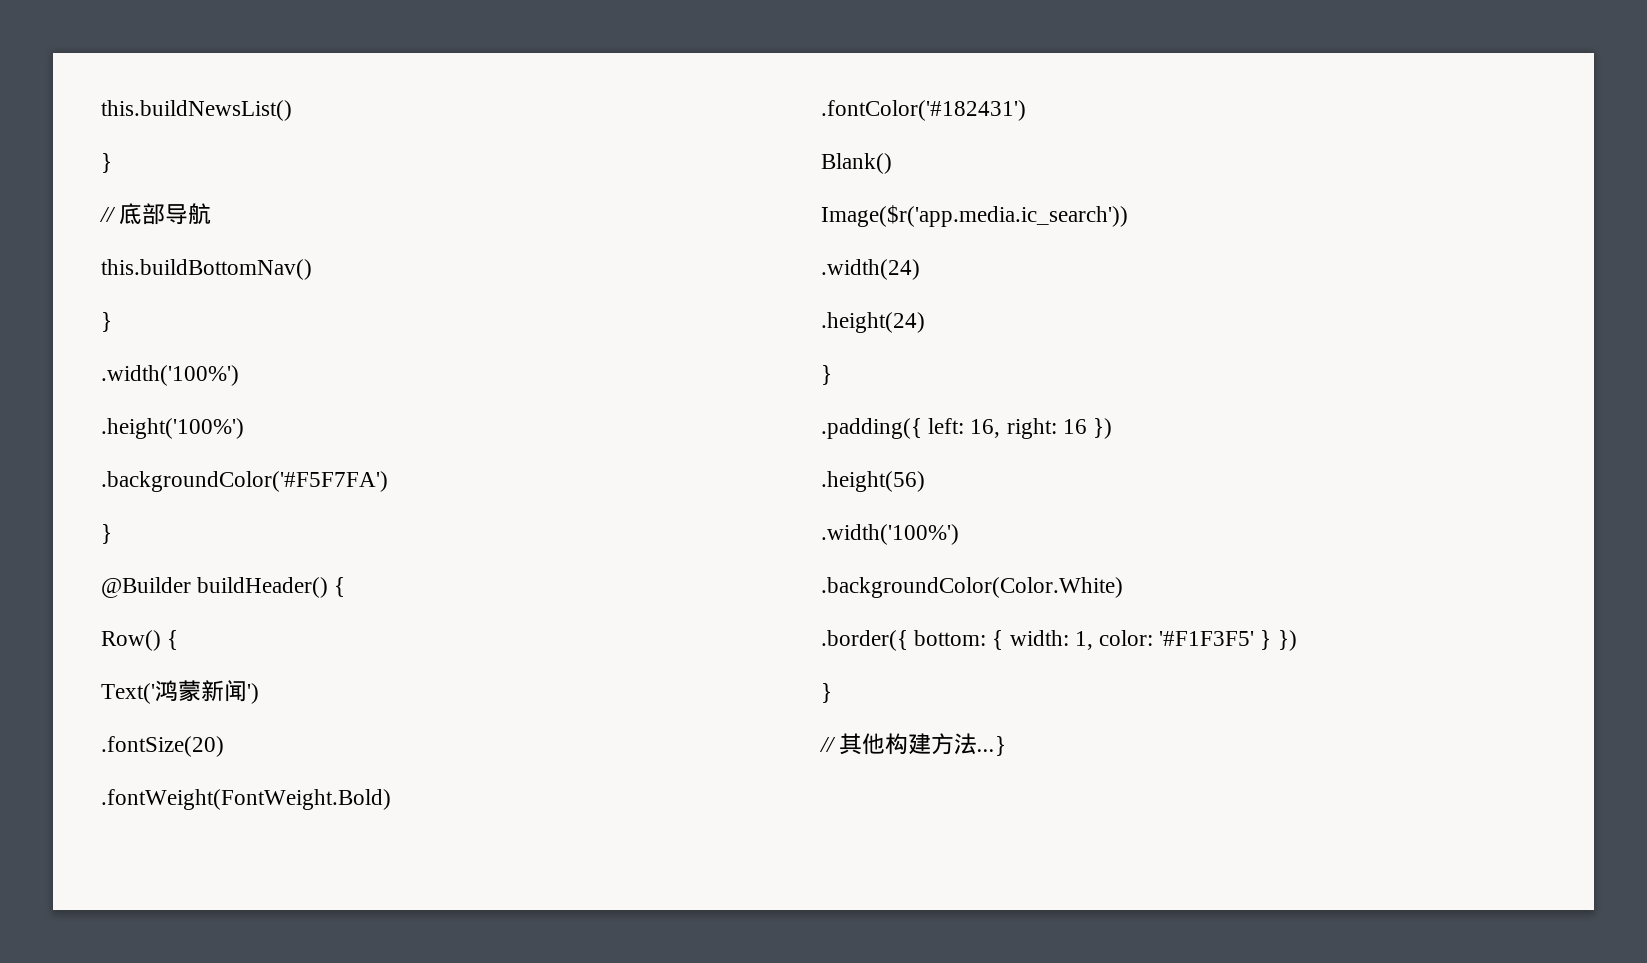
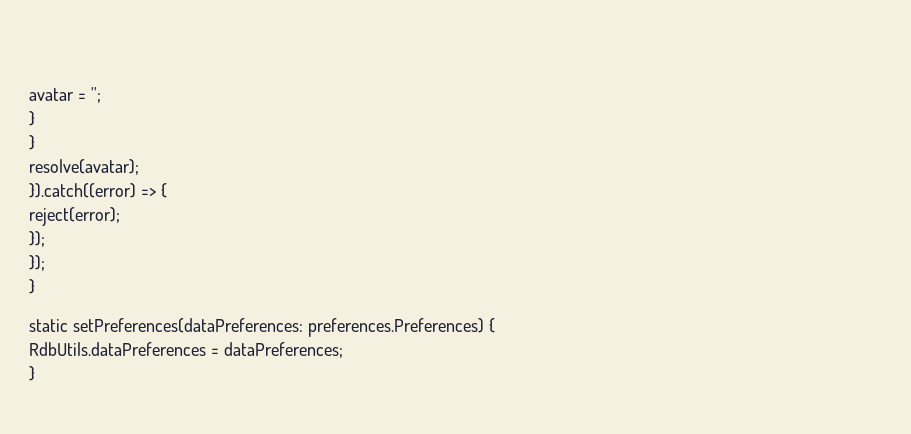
[101,100,292,121] [101,153,112,173] [99,203,212,225] [101,259,312,280] [101,312,112,332] [101,365,239,386] [101,418,244,439] [101,471,388,492] [101,524,112,544] [101,577,346,598] [101,630,179,651] [101,680,259,704] [101,736,224,757] [101,789,391,810] [821,100,1026,121] [821,153,892,174] [821,205,1128,227] [821,259,920,280] [821,312,925,333] [821,365,832,385] [821,418,1113,439] [821,471,925,492] [821,524,959,545] [821,577,1123,598] [821,630,1297,651] [821,683,832,703] [819,733,1007,756] this.buildNewsList() // } // // 底部导航 // this.buildBottomNav() // } // .width('100%') // .height('100%') // .backgroundColor('#F5F7FA') // } // @Builder buildHeader() { // Row() { // Text('鸿蒙新闻') // .fontSize(20) // .fontWeight(FontWeight.Bold) // .fontColor('#182431') // Blank() // Image($r('app.media.ic_search')) // .width(24) // .height(24) // } // .padding({ left: 16, right: 16 }) // .height(56) // .width('100%') // .backgroundColor(Color.White) // .border({ bottom: { width: 1, color: '#F1F3F5' } }) // } // // 其他构建方法...} -> [29,87,101,103] [29,111,35,126] [29,135,35,150] [29,159,139,175] [29,183,167,198] [29,207,120,226] [29,231,45,247] [29,255,45,271] [29,279,35,294] [29,318,495,337] [29,342,343,358] [29,366,35,381] avatar = ''; // } // } // resolve(avatar); // }).catch((error) => { // reject(error); // }); // }); // } // static setPreferences(dataPreferences: preferences.Preferences) { // RdbUtils.dataPreferences = dataPreferences; // }

